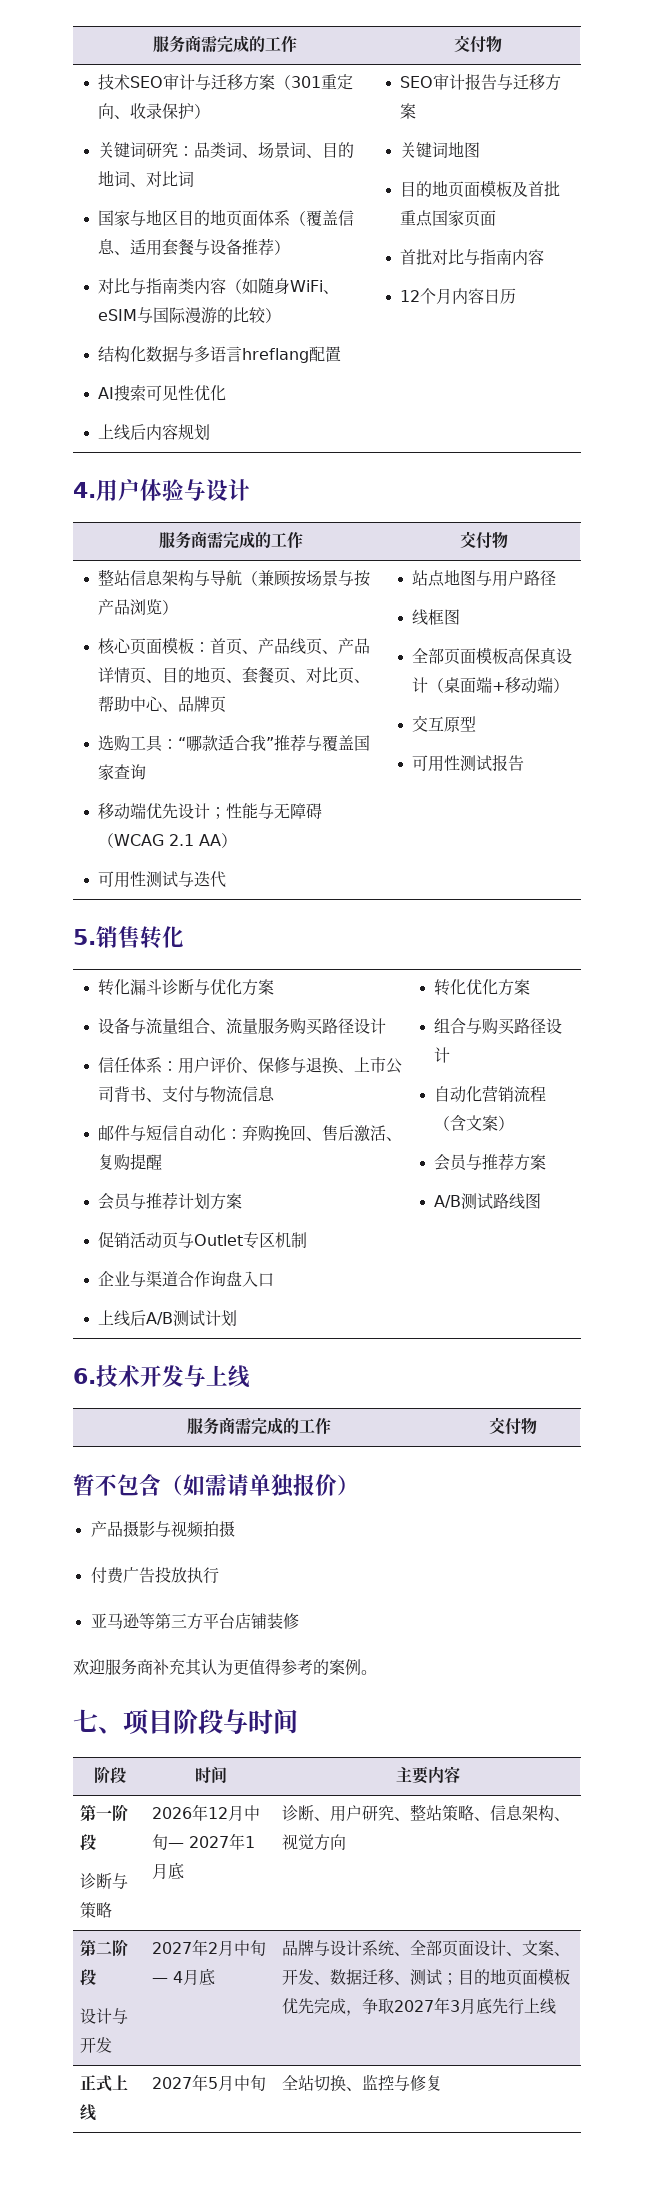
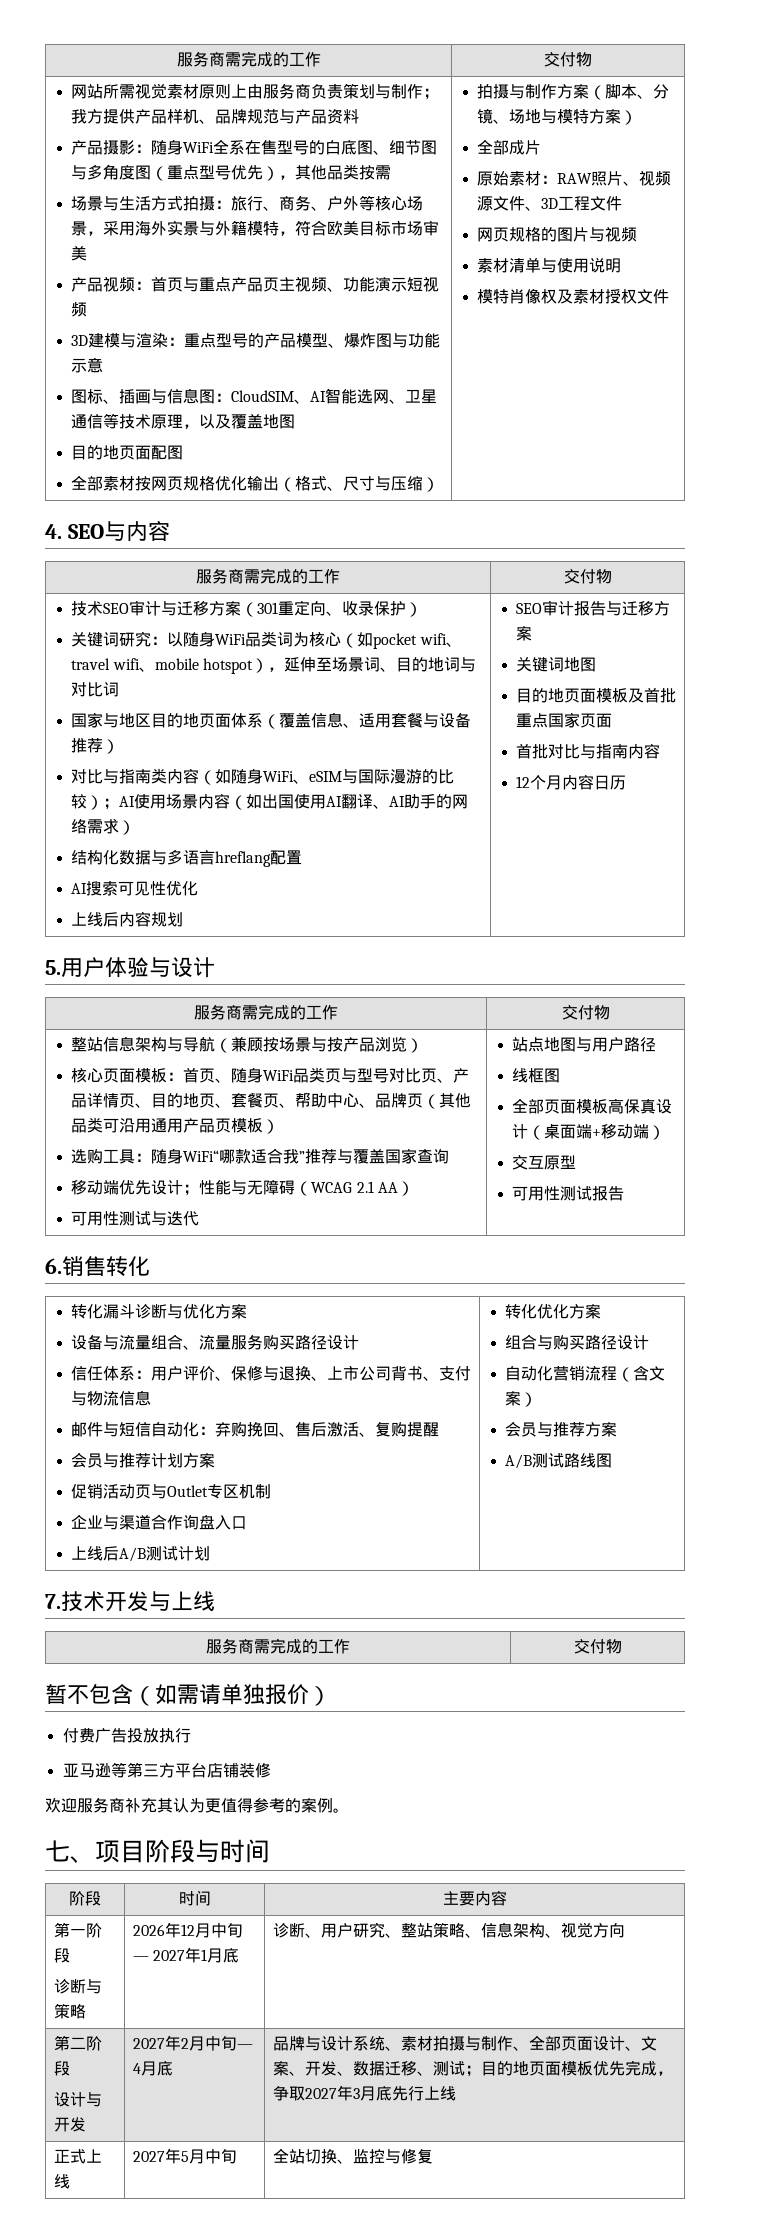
[152,35,297,53] [454,35,502,53] 服务商需完成的工作 | 交付物 -> [176,51,321,67] [544,52,592,67] [71,83,440,100] [71,109,360,124] [71,139,438,155] [71,164,392,181] [71,195,424,211] [71,220,440,236] [71,246,88,261] [71,276,440,292] [71,302,88,317] [71,333,441,348] [71,357,104,373] [71,388,438,404] [71,413,296,429] [71,445,184,460] [71,475,440,492] [477,84,670,100] [477,108,638,125] [477,139,542,155] [477,170,672,186] [477,196,623,211] [477,226,638,242] [477,257,622,273] [477,289,670,304] [45,521,170,541] [196,568,340,584] [563,569,612,584] 服务商需完成的工作 | 交付物 // 网站所需视觉素材原则上由服务商负责策划与制作；我方提供产品样机、品牌规范与产品资料 // 产品摄影：随身WiFi全系在售型号的白底图、细节图与多角度图（重点型号优先），其他品类按需 // 场景与生活方式拍摄：旅行、商务、户外等核心场景，采用海外实景与外籍模特，符合欧美目标市场审美 // 产品视频：首页与重点产品页主视频、功能演示短视频 // 3D建模与渲染：重点型号的产品模型、爆炸图与功能示意 // 图标、插画与信息图：CloudSIM、AI智能选网、卫星通信等技术原理，以及覆盖地图 // 目的地页面配图 // 全部素材按网页规格优化输出（格式、尺寸与压缩） | 拍摄与制作方案（脚本、分镜、场地与模特方案） // 全部成片 // 原始素材：RAW照片、视频源文件、3D工程文件 // 网页规格的图片与视频 // 素材清单与使用说明 // 模特肖像权及素材授权文件 // 4. SEO与内容 // 服务商需完成的工作 | 交付物
[193,142,258,158] 品类词、 -> [167,631,462,649] [71,657,332,674] 以随身WiFi品类词为核心（如pocket wifi、travel wifi、mobile hotspot），延伸至
[129,183,146,187] 、 -> [459,657,476,672] 与
(281, 315) none -> [103,793,469,810] [71,818,136,835] ；AI使用场景内容（如出国使用AI翻译、AI助手的网络需求）
[73,482,96,498] 4. -> [45,960,61,975] 5.
[257,638,306,654] 产品线 -> [231,1067,422,1083] 随身WiFi品类页与型号对比
[305,667,370,684] 对比页、 -> (296, 1105) none
(226, 704) none -> [423,1093,472,1109] [71,1117,280,1134] （其他品类可沿用通用产品页模板）
[177,737,186,749] “ -> [151,1148,220,1164] 随身WiFi“
[73,929,96,945] 5. -> [45,1258,62,1274] 6.
[73,1368,96,1384] 6. -> [45,1594,61,1609] 7.
[90,1521,235,1538] // 产品摄影与视频拍摄 -> (331, 1696) none
(411, 1954) none -> [400,2036,529,2051] 素材拍摄与制作、

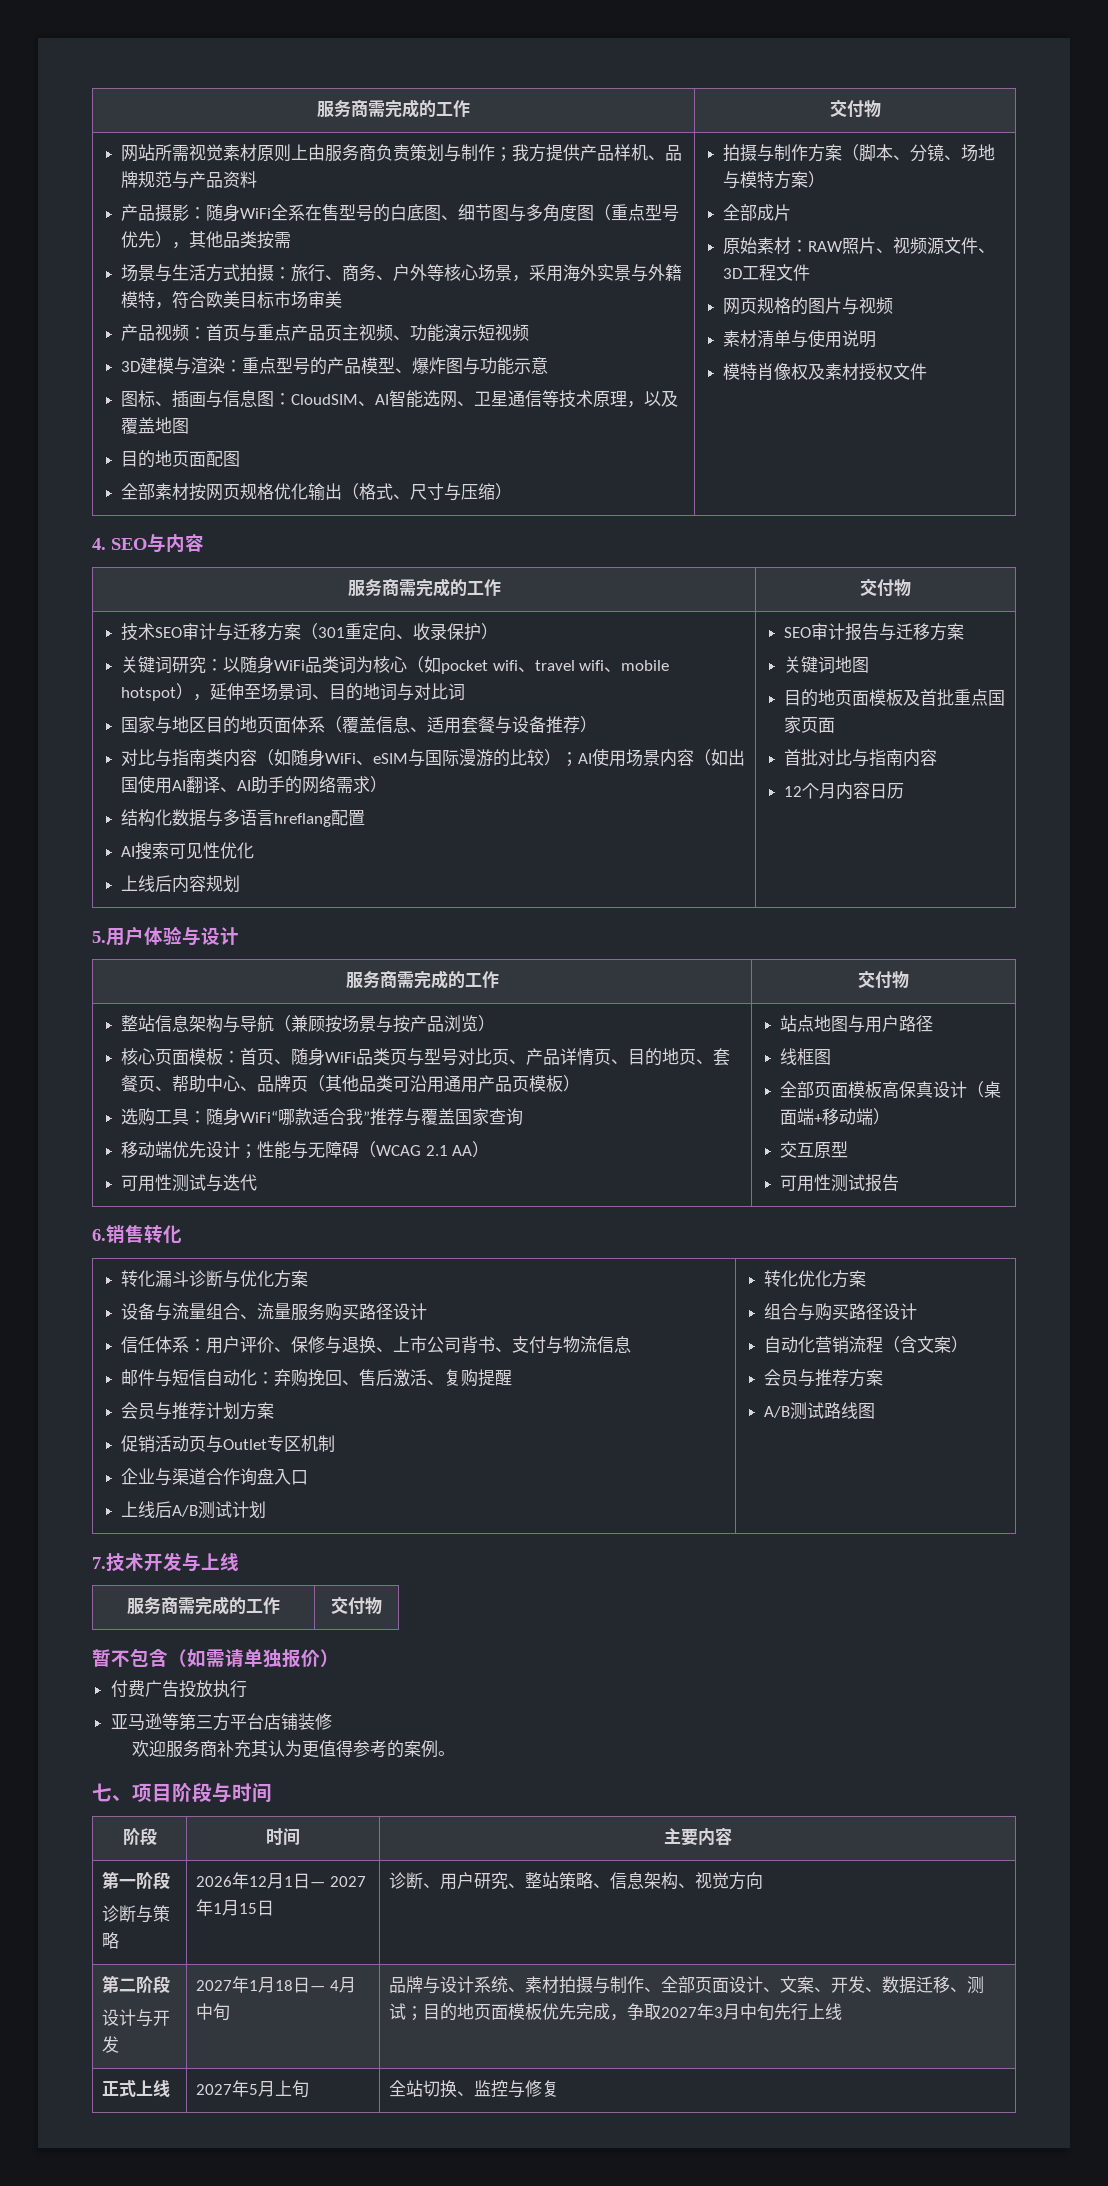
[210,1923,243,1938] 中旬 -> [284,1873,311,1889] 1日
[222,1948,239,1963] 底 -> [239,1900,275,1916] 15日
[180,2036,253,2051] [132,2061,173,2076] 2月中旬— 4月底 -> [249,1977,356,1993] [196,2003,231,2021] 1月18日— 4月中旬
[375,2086,392,2101] 底 -> [740,2003,775,2021] 中旬
[204,2149,221,2164] 中 -> [275,2080,293,2096] 上

